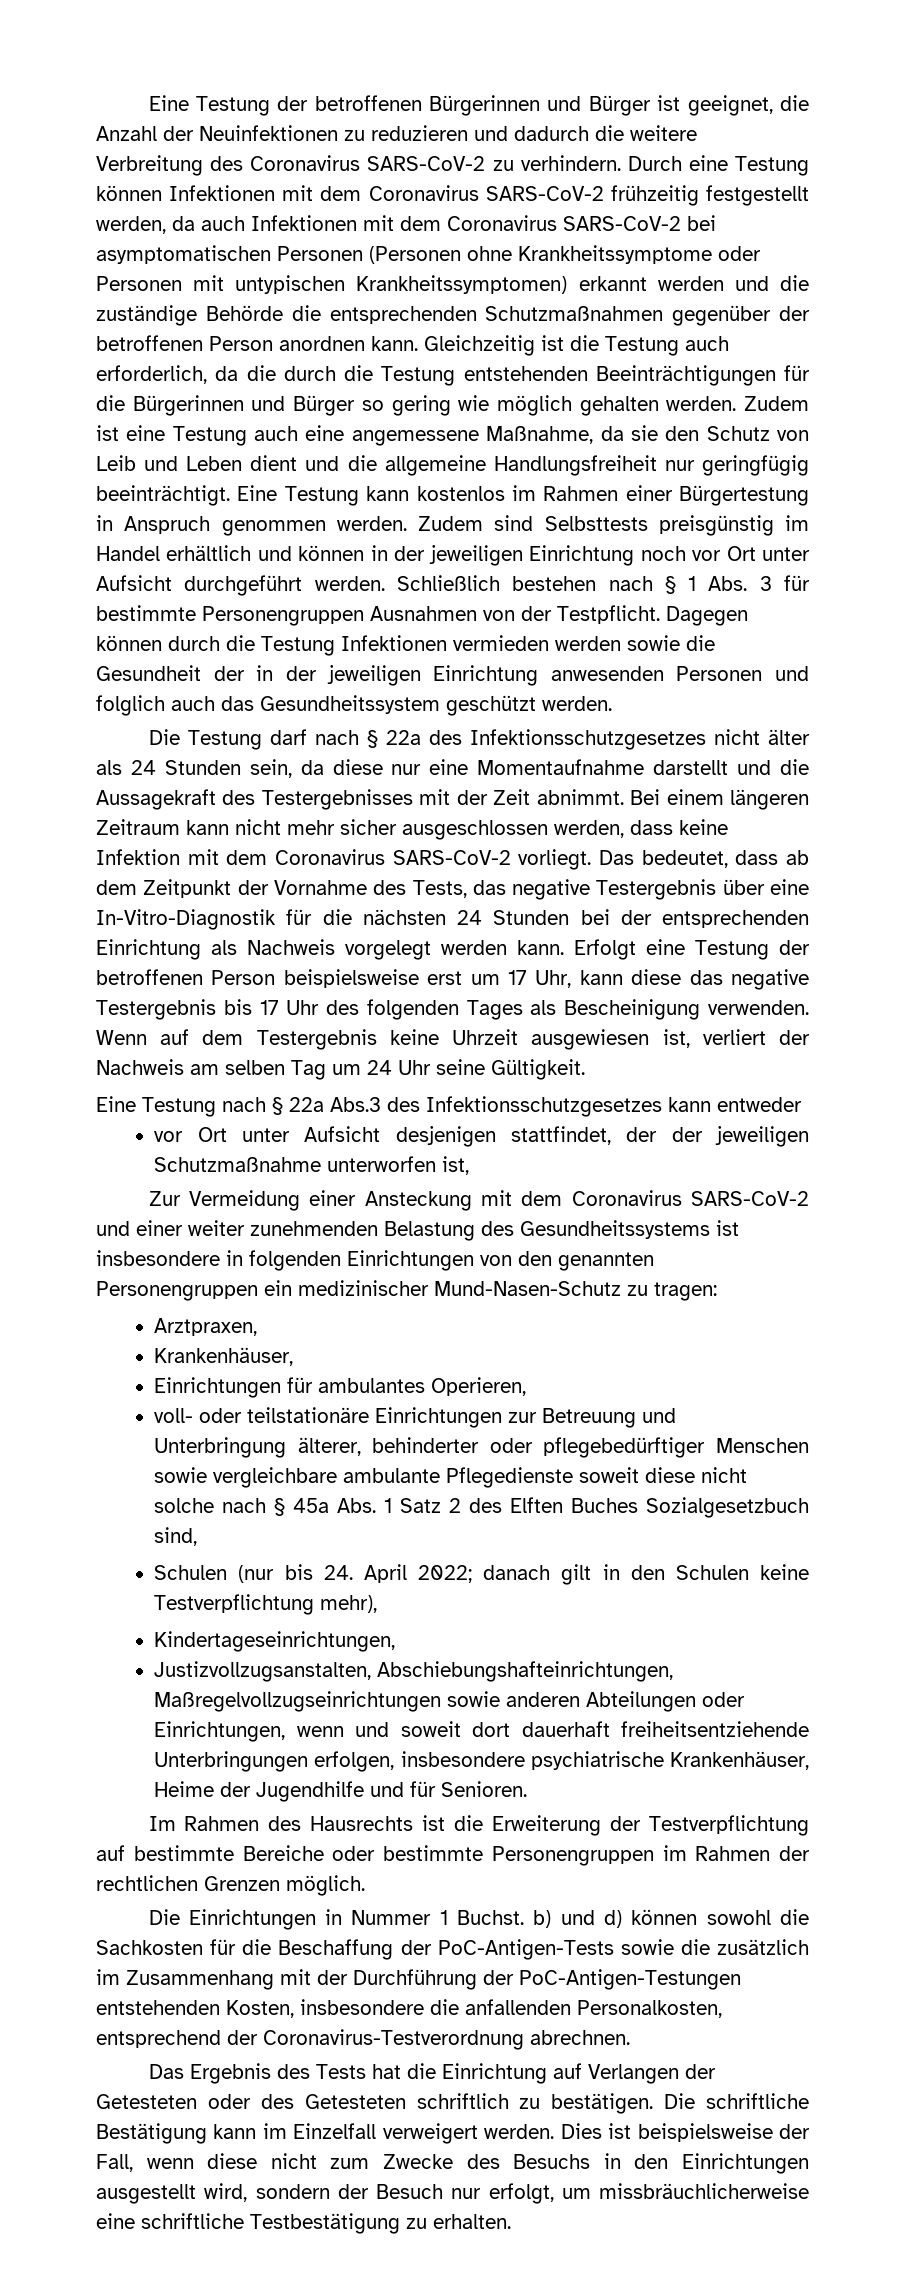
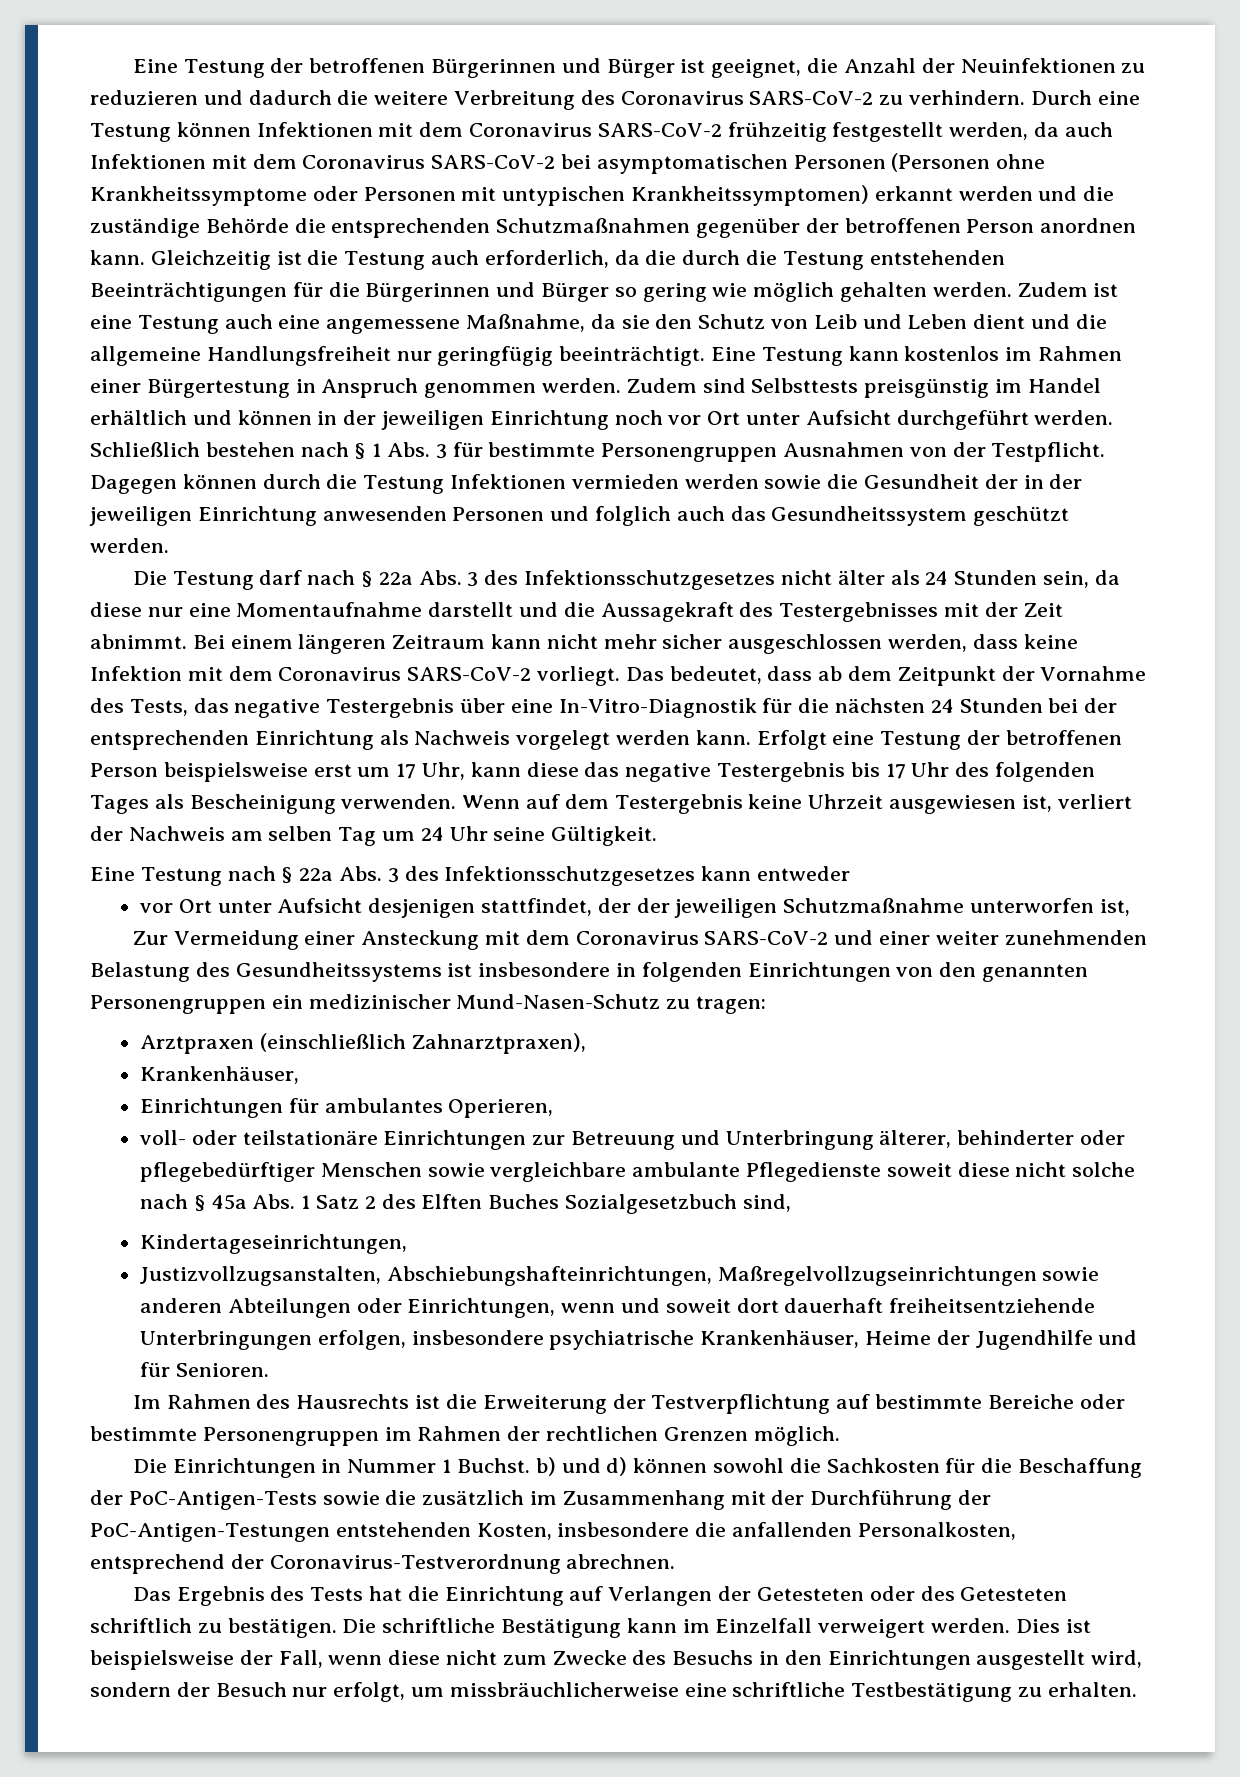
(421, 737) none -> [418,570,479,587] Abs. 3
[330,1097,381,1112] Abs.3 -> [339,866,399,883] Abs. 3
[154,1318,258,1336] Arztpraxen, -> [139,1033,586,1054] Arztpraxen (einschließlich Zahnarztpraxen),
[154,1564,809,1585] [154,1594,378,1615] // Schulen (nur bis 24. April 2022; danach gilt in den Schulen keine Testverpflichtung mehr), -> (791, 1203) none

